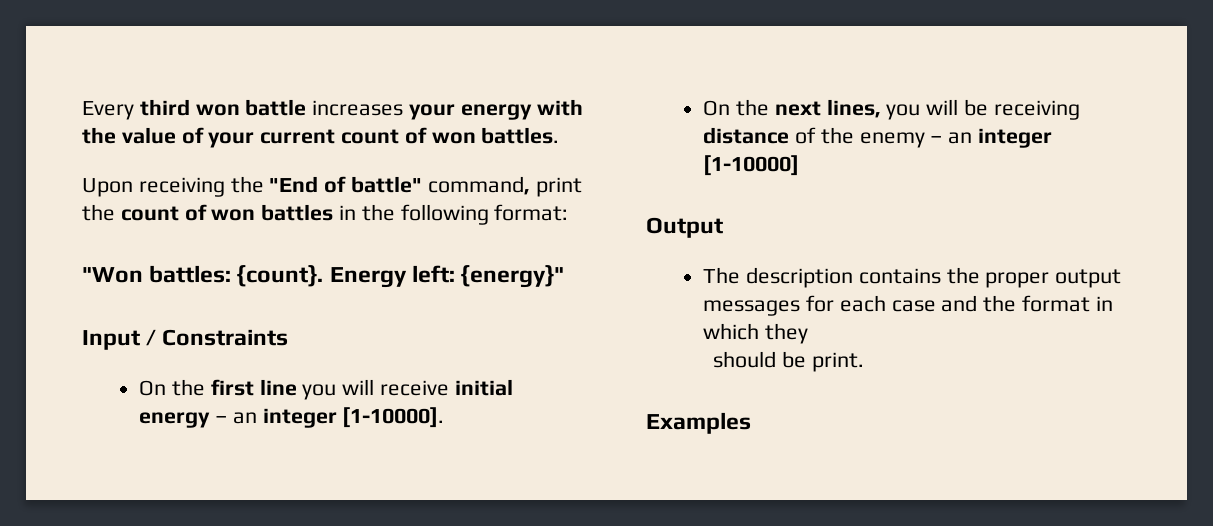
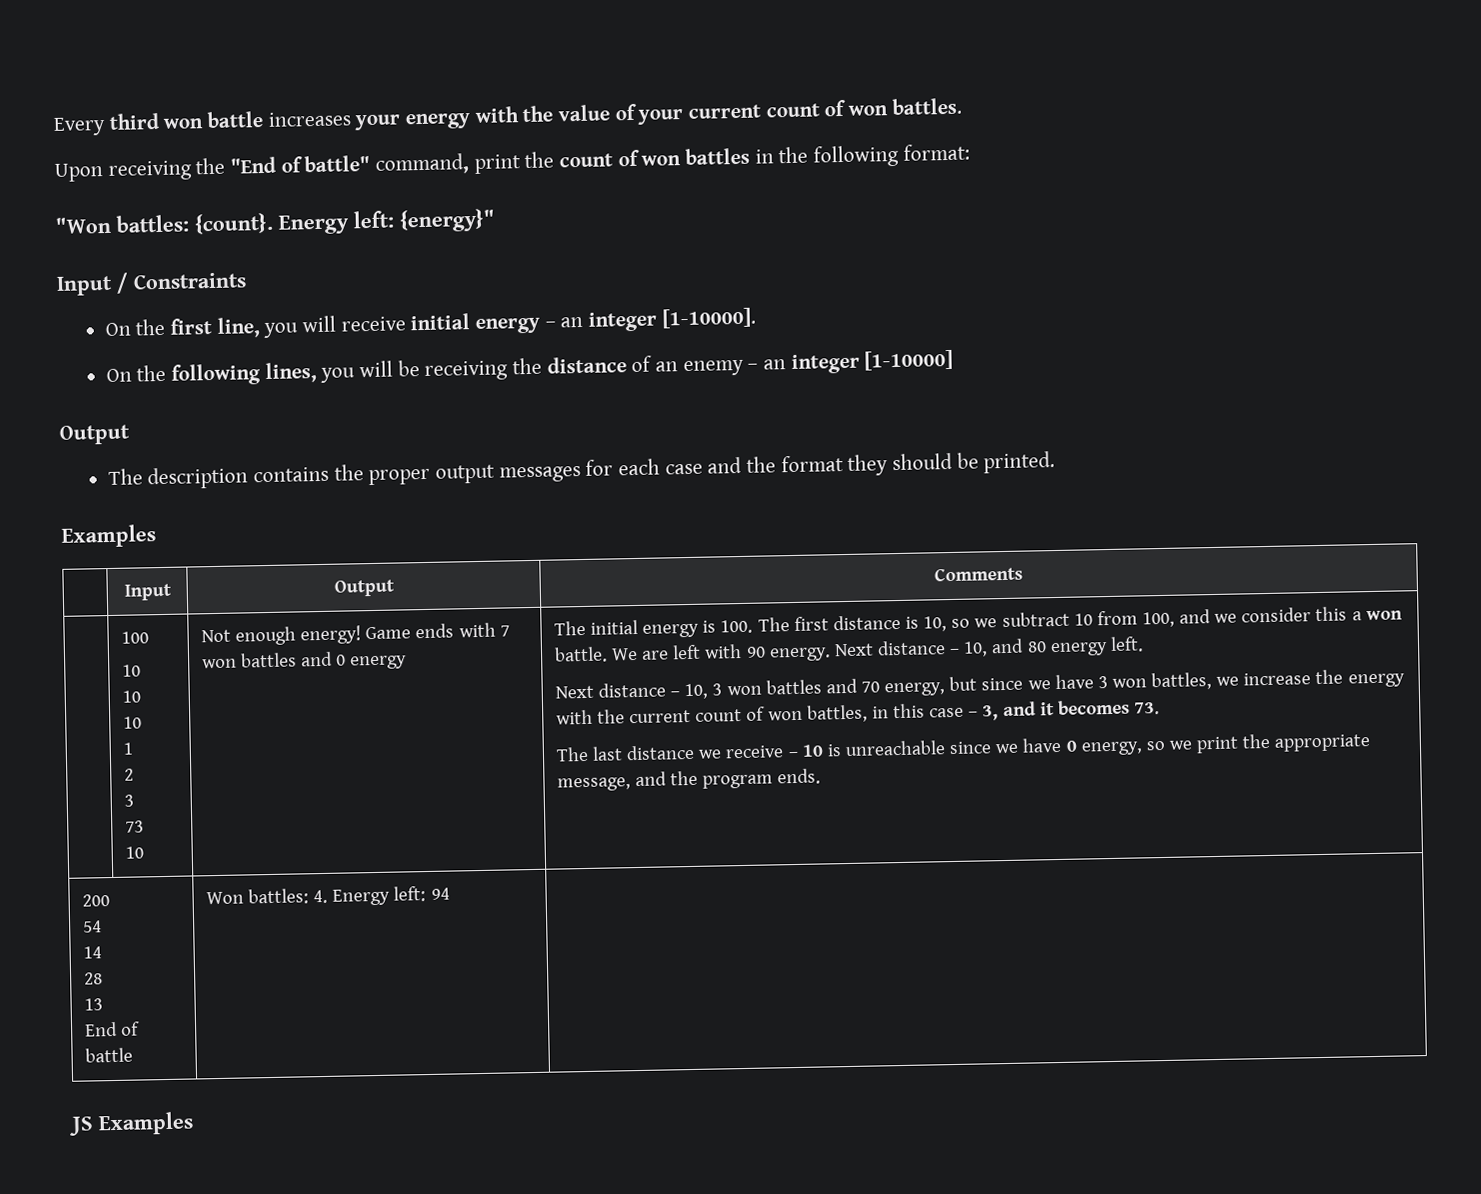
[259,379,297,396] line -> [216,317,260,338] line,
[774,101,821,116] next -> [170,363,261,386] following
(1080, 110) none -> [511,357,542,375] the
[820,127,854,144] the -> [654,361,678,372] an
[1095,296,1113,311] [703,323,760,340] in which -> (844, 464) none
(808, 333) // -> (889, 465) none
[811,352,864,372] [646,412,751,434] print. // Examples -> [983,450,1056,474] [61,524,156,548] [123,583,172,601] [333,579,395,597] [934,566,1023,582] [120,631,149,644] [121,664,141,677] [121,690,141,703] [122,716,142,729] [122,742,133,755] [123,768,134,781] [123,794,134,807] [124,820,144,833] [124,846,144,859] [200,622,510,646] [201,651,408,670] [553,606,1403,638] [553,636,1144,663] [554,669,1405,700] [555,699,1160,725] [555,733,1372,762] [556,768,822,792] [81,894,110,907] [82,920,102,933] [82,946,102,959] [83,972,103,985] [83,998,103,1011] [83,1021,141,1037] [84,1047,133,1063] [205,886,450,906] [68,1111,194,1136] printed. // Examples // | Input | Output | Comments // | 100 // 10 // 10 // 10 // 1 // 2 // 3 // 73 // 10 | Not enough energy! Game ends with 7 won battles and 0 energy | The initial energy is 100. The first distance is 10, so we subtract 10 from 100, and we consider this a won battle. We are left with 90 energy. Next distance – 10, and 80 energy left. // Next distance – 10, 3 won battles and 70 energy, but since we have 3 won battles, we increase the energy with the current count of won battles, in this case – 3, and it becomes 73. // The last distance we receive – 10 is unreachable since we have 0 energy, so we print the appropriate message, and the program ends. // 200 // 54 // 14 // 28 // 13 // End of battle | Won battles: 4. Energy left: 94 | // JS Examples

